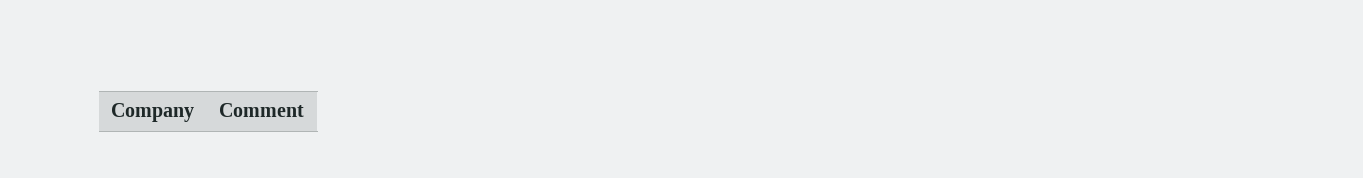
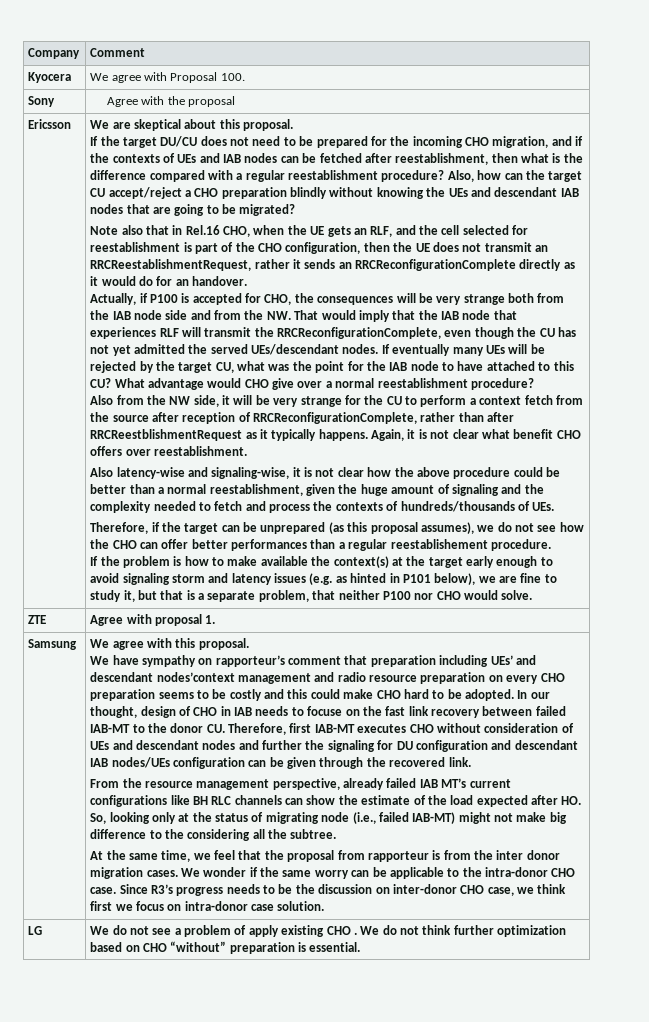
(305, 110) none -> [28,72,72,83] [90,72,245,83] [28,96,56,107] [106,96,236,107] [28,119,72,129] [90,119,294,131] [90,136,584,148] [90,153,583,165] [90,170,583,182] [90,187,579,199] [90,204,296,216] [90,225,529,237] [90,242,549,254] [90,259,575,271] [90,276,248,286] [90,293,565,305] [90,310,517,322] [90,327,576,339] [90,344,545,356] [90,361,574,373] [90,378,534,390] [90,395,583,407] [90,412,515,424] [90,429,581,441] [90,446,247,456] [90,467,561,479] [90,484,544,496] [90,501,555,513] [90,522,584,534] [90,539,551,551] [90,556,553,568] [90,573,557,585] [90,590,533,602] [28,615,47,624] [90,614,216,626] [28,639,78,650] [90,638,249,650] [90,655,536,667] [90,672,565,684] [90,689,550,701] [90,706,566,718] [90,723,574,735] [90,740,578,752] [90,757,471,769] [90,778,511,790] [90,795,582,807] [90,812,567,824] [90,829,337,841] [90,850,560,862] [90,867,576,879] [90,884,567,896] [90,901,325,911] [28,926,43,935] [90,925,567,937] [90,941,361,954] // Kyocera | We agree with Proposal 100. // Sony | Agree with the proposal // Ericsson | We are skeptical about this proposal. // If the target DU/CU does not need to be prepared for the incoming CHO migration, and if the contexts of UEs and IAB nodes can be fetched after reestablishment, then what is the difference compared with a regular reestablishment procedure? Also, how can the target CU accept/reject a CHO preparation blindly without knowing the UEs and descendant IAB nodes that are going to be migrated? // Note also that in Rel.16 CHO, when the UE gets an RLF, and the cell selected for reestablishment is part of the CHO configuration, then the UE does not transmit an RRCReestablishmentRequest, rather it sends an RRCReconfigurationComplete directly as it would do for an handover. // Actually, if P100 is accepted for CHO, the consequences will be very strange both from the IAB node side and from the NW. That would imply that the IAB node that experiences RLF will transmit the RRCReconfigurationComplete, even though the CU has not yet admitted the served UEs/descendant nodes. If eventually many UEs will be rejected by the target CU, what was the point for the IAB node to have attached to this CU? What advantage would CHO give over a normal reestablishment procedure? // Also from the NW side, it will be very strange for the CU to perform a context fetch from the source after reception of RRCReconfigurationComplete, rather than after RRCReestblishmentRequest as it typically happens. Again, it is not clear what benefit CHO offers over reestablishment. // Also latency-wise and signaling-wise, it is not clear how the above procedure could be better than a normal reestablishment, given the huge amount of signaling and the complexity needed to fetch and process the contexts of hundreds/thousands of UEs. // Therefore, if the target can be unprepared (as this proposal assumes), we do not see how the CHO can offer better performances than a regular reestablishement procedure. // If the problem is how to make available the context(s) at the target early enough to avoid signaling storm and latency issues (e.g. as hinted in P101 below), we are fine to study it, but that is a separate problem, that neither P100 nor CHO would solve. // ZTE | Agree with proposal 1. // Samsung | We agree with this proposal. // We have sympathy on rapporteur’s comment that preparation including UEs’ and descendant nodes’context management and radio resource preparation on every CHO preparation seems to be costly and this could make CHO hard to be adopted. In our thought, design of CHO in IAB needs to focuse on the fast link recovery between failed IAB-MT to the donor CU. Therefore, first IAB-MT executes CHO without consideration of UEs and descendant nodes and further the signaling for DU configuration and descendant IAB nodes/UEs configuration can be given through the recovered link. // From the resource management perspective, already failed IAB MT’s current configurations like BH RLC channels can show the estimate of the load expected after HO. So, looking only at the status of migrating node (i.e., failed IAB-MT) might not make big difference to the considering all the subtree. // At the same time, we feel that the proposal from rapporteur is from the inter donor migration cases. We wonder if the same worry can be applicable to the intra-donor CHO case. Since R3’s progress needs to be the discussion on inter-donor CHO case, we think first we focus on intra-donor case solution. // LG | We do not see a problem of apply existing CHO . We do not think further optimization based on CHO “without” preparation is essential.

